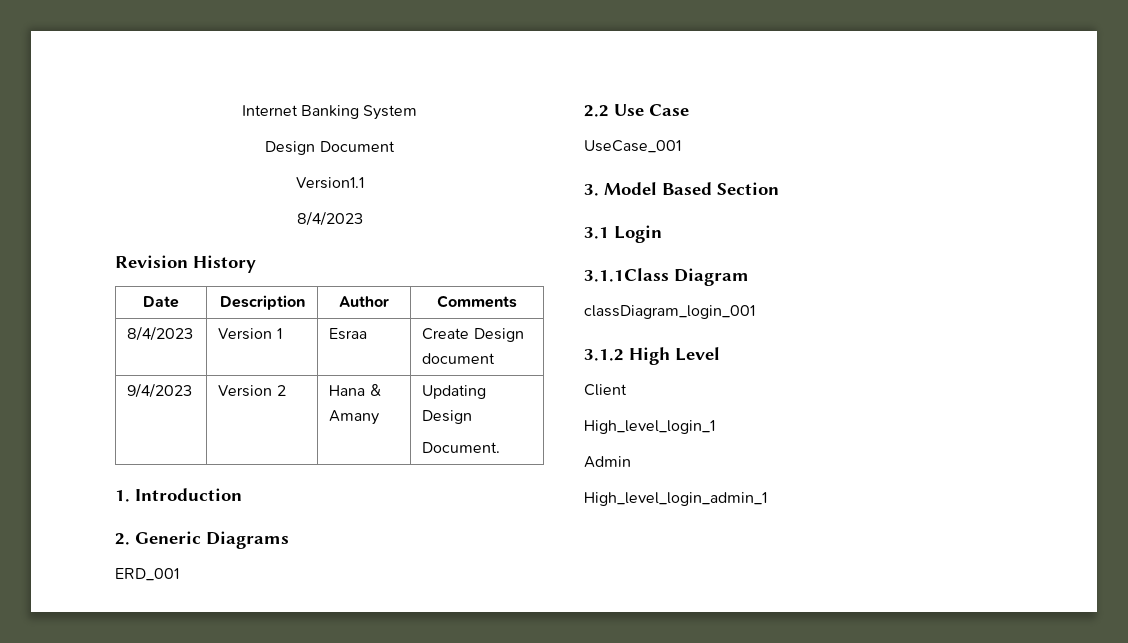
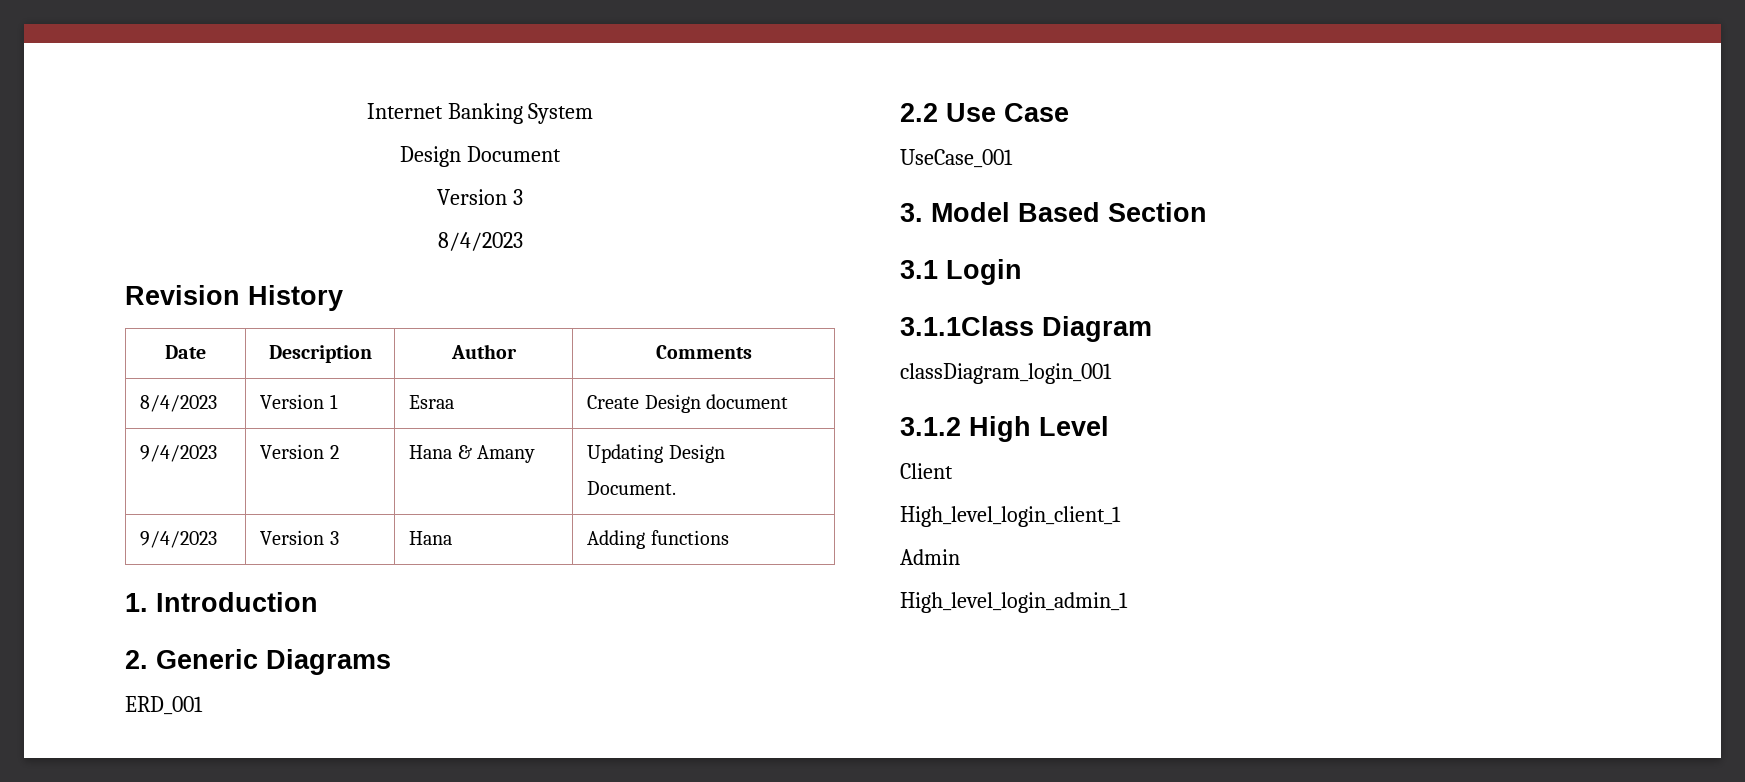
[295,177,364,189] Version1.1 -> [437,189,523,205] Version 3
(501, 447) none -> [140,531,218,548] [260,530,339,545] [409,531,453,545] [587,530,729,549] // 9/4/2023 | Version 3 | Hana | Adding functions
[584,420,715,434] High_level_login_1 -> [900,506,1121,527] High_level_login_client_1

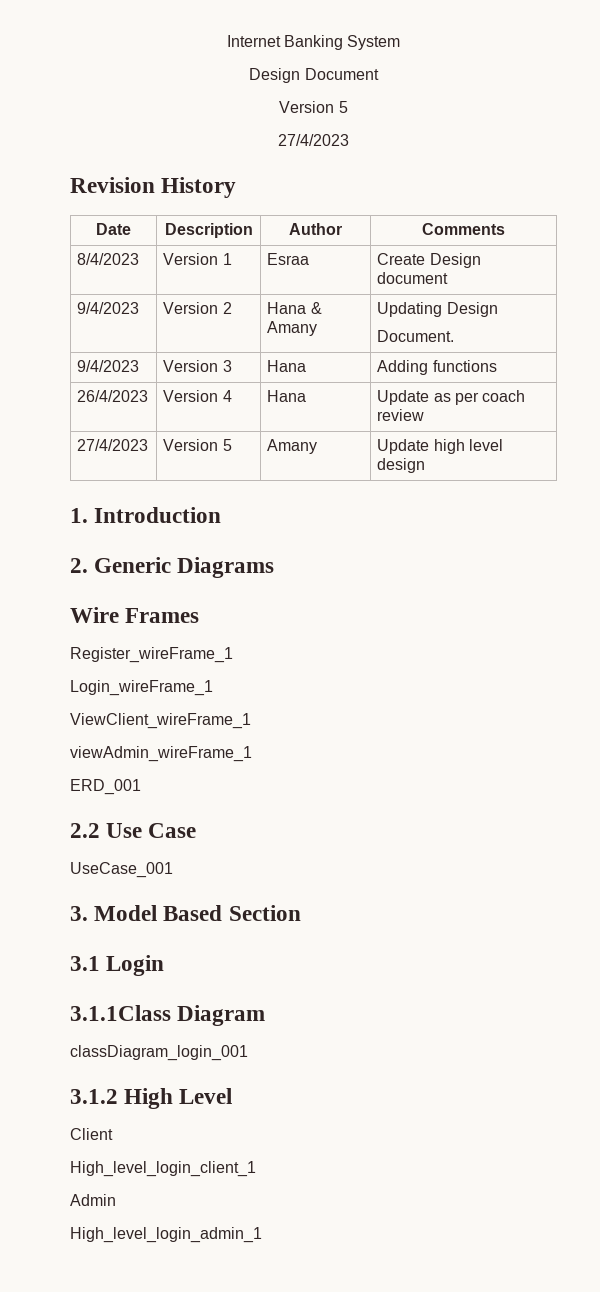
[512,189,523,205] [437,232,523,251] 3 // 8/4/2023 -> [338,101,348,113] [278,134,349,146] 5 // 27/4/2023
(729, 537) none -> [77,390,149,402] [163,390,232,402] [267,390,307,402] [377,390,526,405] [377,409,425,421] [77,439,149,451] [163,439,232,451] [267,439,318,454] [377,439,503,454] [377,458,426,473] // 26/4/2023 | Version 4 | Hana | Update as per coach review // 27/4/2023 | Version 5 | Amany | Update high level design
(391, 662) none -> [70,607,200,623] [70,647,233,663] [70,680,213,696] [70,713,251,729] [70,746,252,762] // Wire Frames // Register_wireFrame_1 // Login_wireFrame_1 // ViewClient_wireFrame_1 // viewAdmin_wireFrame_1

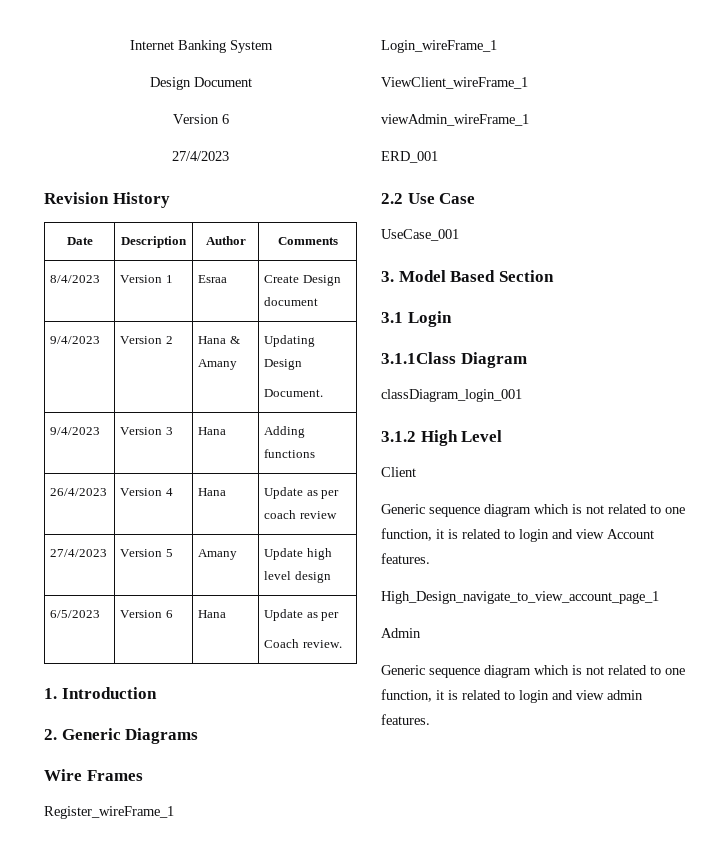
[338,101,348,113] 5 -> [221,114,229,124] 6
(426, 465) none -> [50,610,101,618] [120,610,173,618] [198,610,227,618] [264,609,340,621] [264,639,342,648] // 6/5/2023 | Version 6 | Hana | Update as per // Coach review.
[70,1161,256,1177] [70,1194,116,1206] [70,1227,262,1243] High_level_login_client_1 // Admin // High_level_login_admin_1 -> [381,504,685,517] [381,528,654,542] [381,553,430,564] [381,591,659,604] [381,628,421,638] [381,665,685,678] [381,689,643,703] [381,714,430,725] Generic sequence diagram which is not related to one function, it is related to login and view Account features. // High_Design_navigate_to_view_account_page_1 // Admin // Generic sequence diagram which is not related to one function, it is related to login and view admin features.

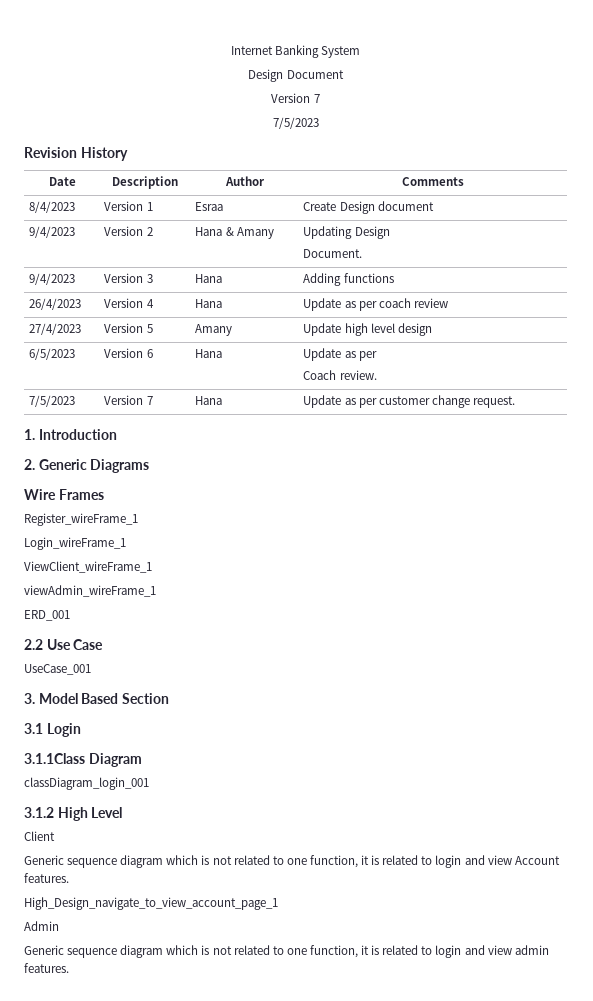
[221,114,229,124] [172,151,229,161] 6 // 27/4/2023 -> [313,94,320,103] [272,117,319,129] 7 // 7/5/2023
(342, 644) none -> [29,395,76,407] [104,395,153,405] [195,396,223,405] [303,395,515,408] // 7/5/2023 | Version 7 | Hana | Update as per customer change request.

